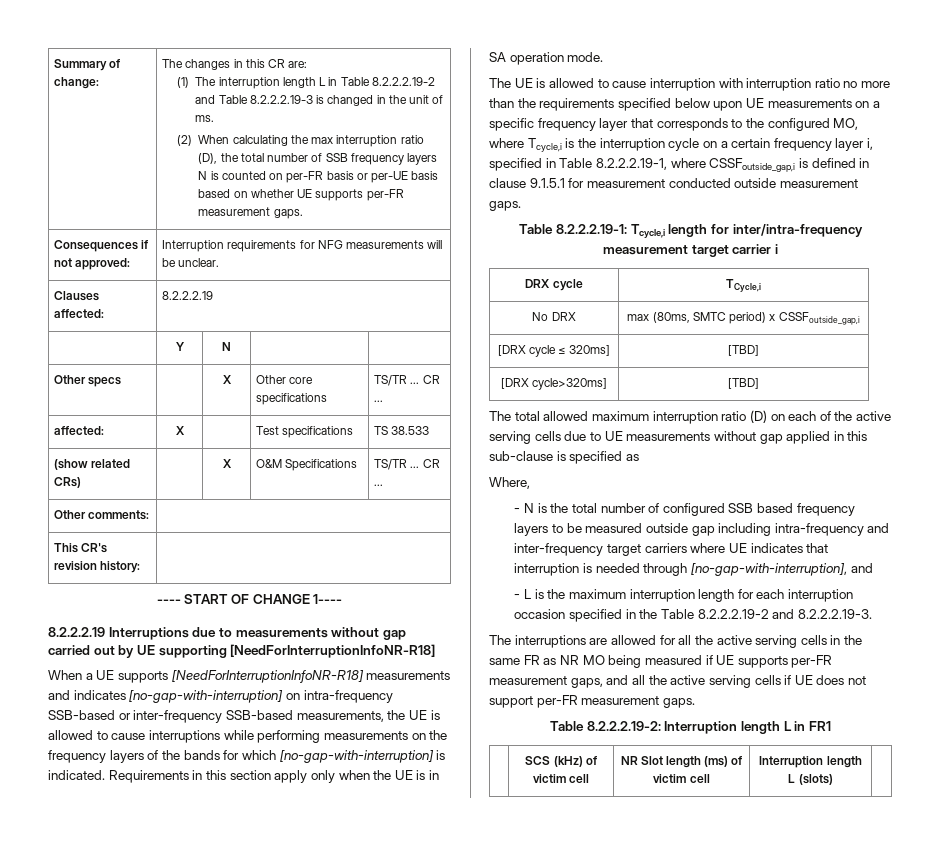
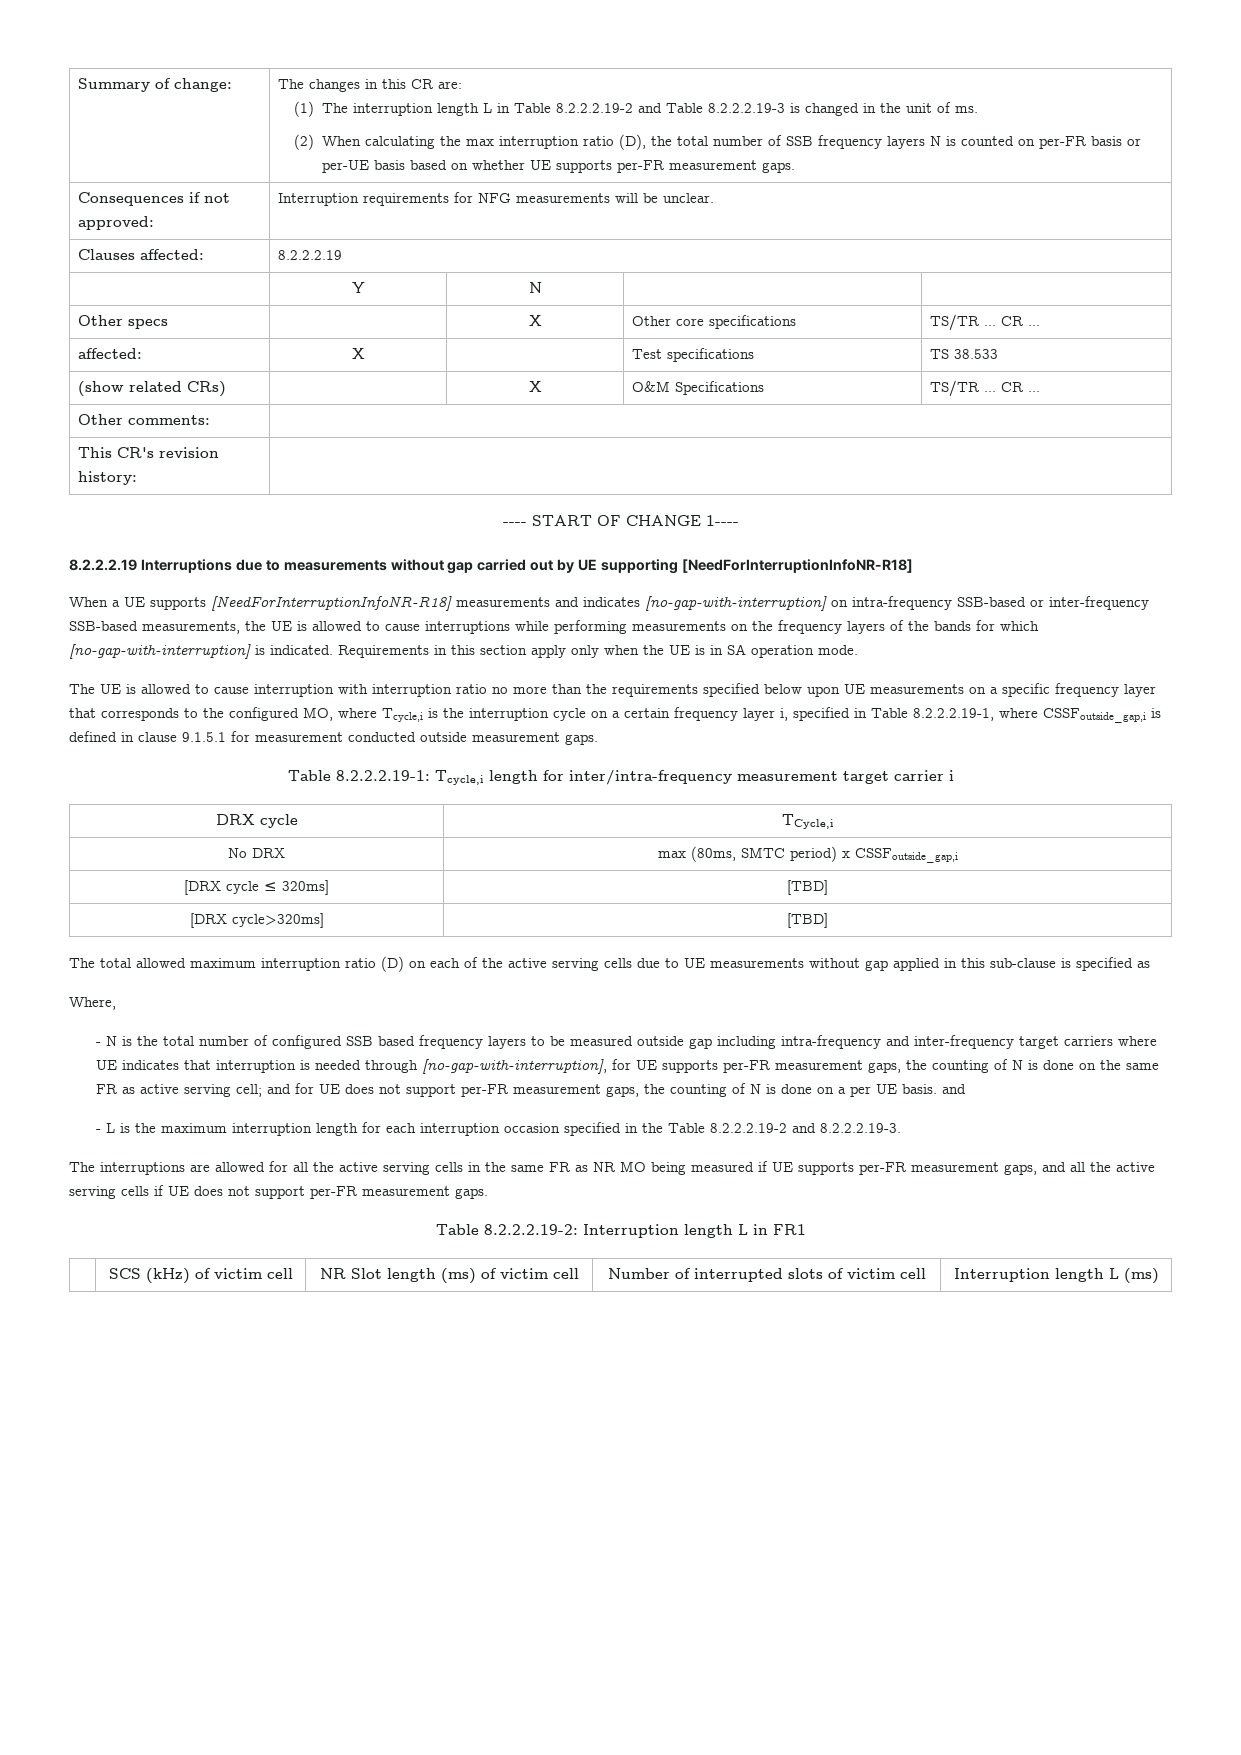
(847, 569) none -> [611,1059,1159,1073] [95,1083,937,1097] for UE supports per-FR measurement gaps, the counting of N is done on the same FR as active serving cell; and for UE does not support per-FR measurement gaps, the counting of N is done on a per UE basis.
[759,756,862,768] [788,774,833,785] | Interruption length L (slots) | -> [607,1268,926,1282] [953,1268,1159,1284] | Number of interrupted slots of victim cell | Interruption length L (ms)

